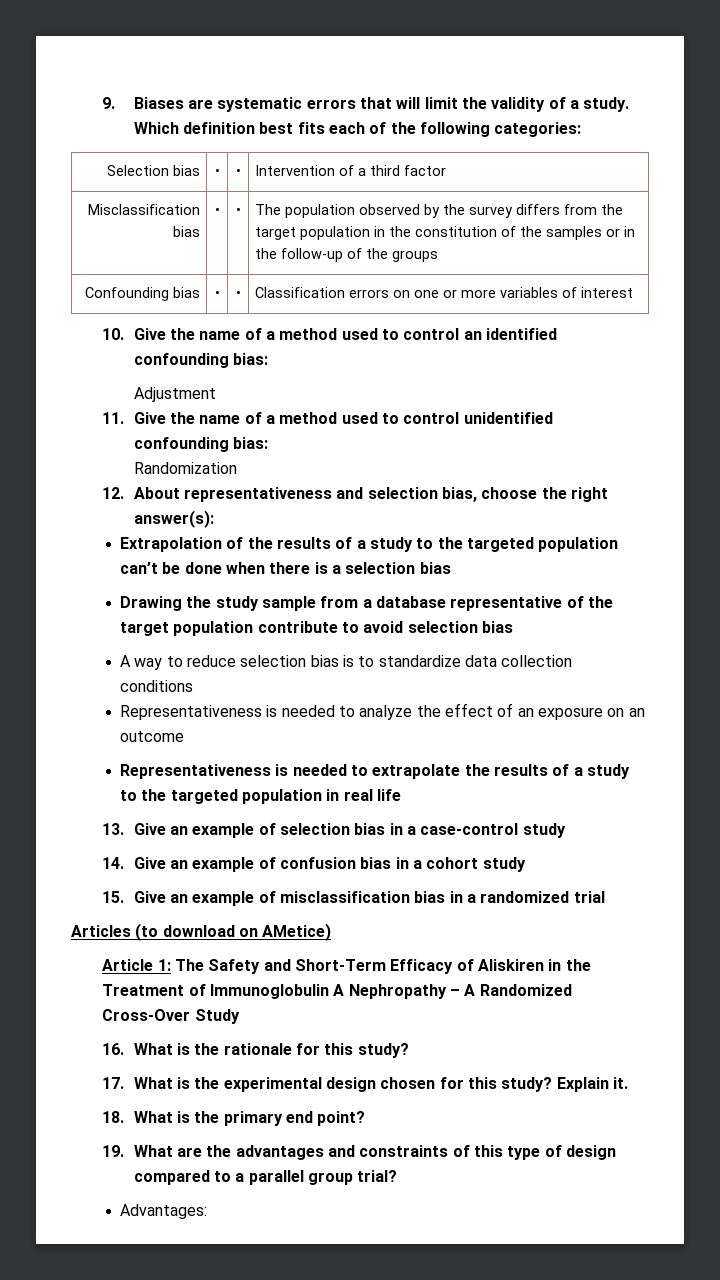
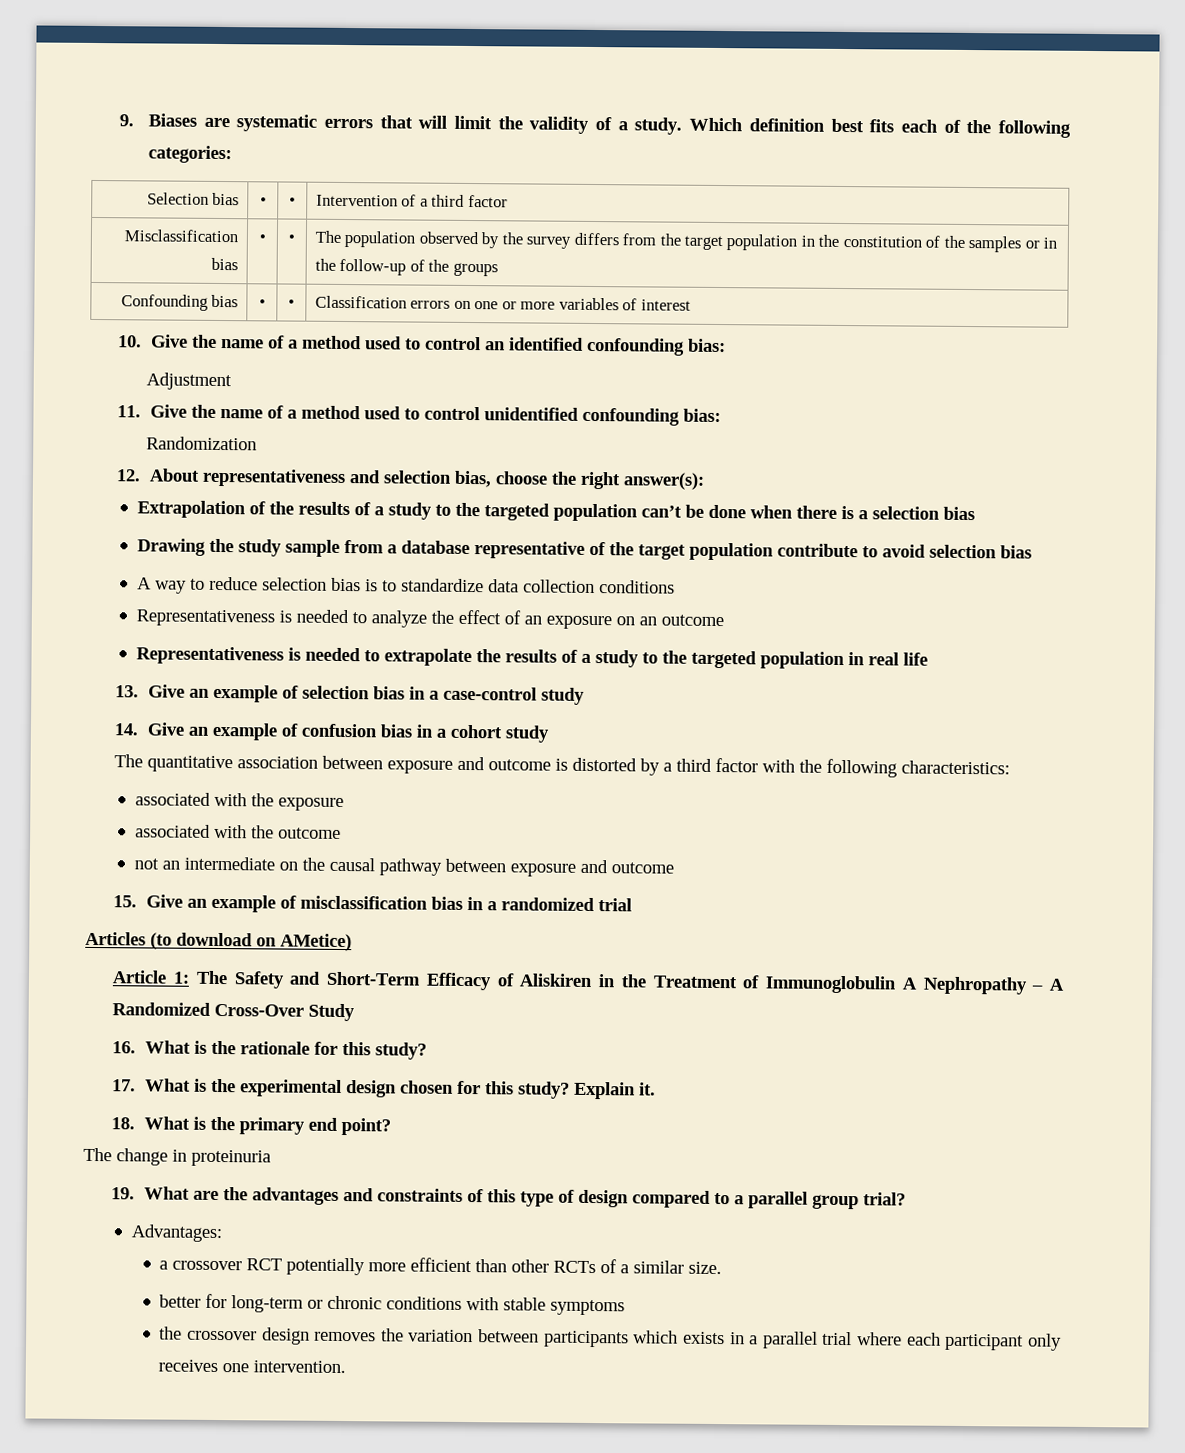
(526, 864) none -> [114,754,1011,778] [134,792,344,812] [134,824,341,839] [133,856,674,877] // The quantitative association between exposure and outcome is distorted by a third factor with the following characteristics: // associated with the exposure // associated with the outcome // not an intermediate on the causal pathway between exposure and outcome
(366, 1118) none -> [83,1147,271,1167] // The change in proteinuria
(208, 1211) none -> [159,1257,723,1276] [159,1293,626,1316] [159,1326,1062,1351] [158,1359,347,1374] // a crossover RCT potentially more efficient than other RCTs of a similar size. // better for long-term or chronic conditions with stable symptoms // the crossover design removes the variation between participants which exists in a parallel trial where each participant only receives one intervention.

